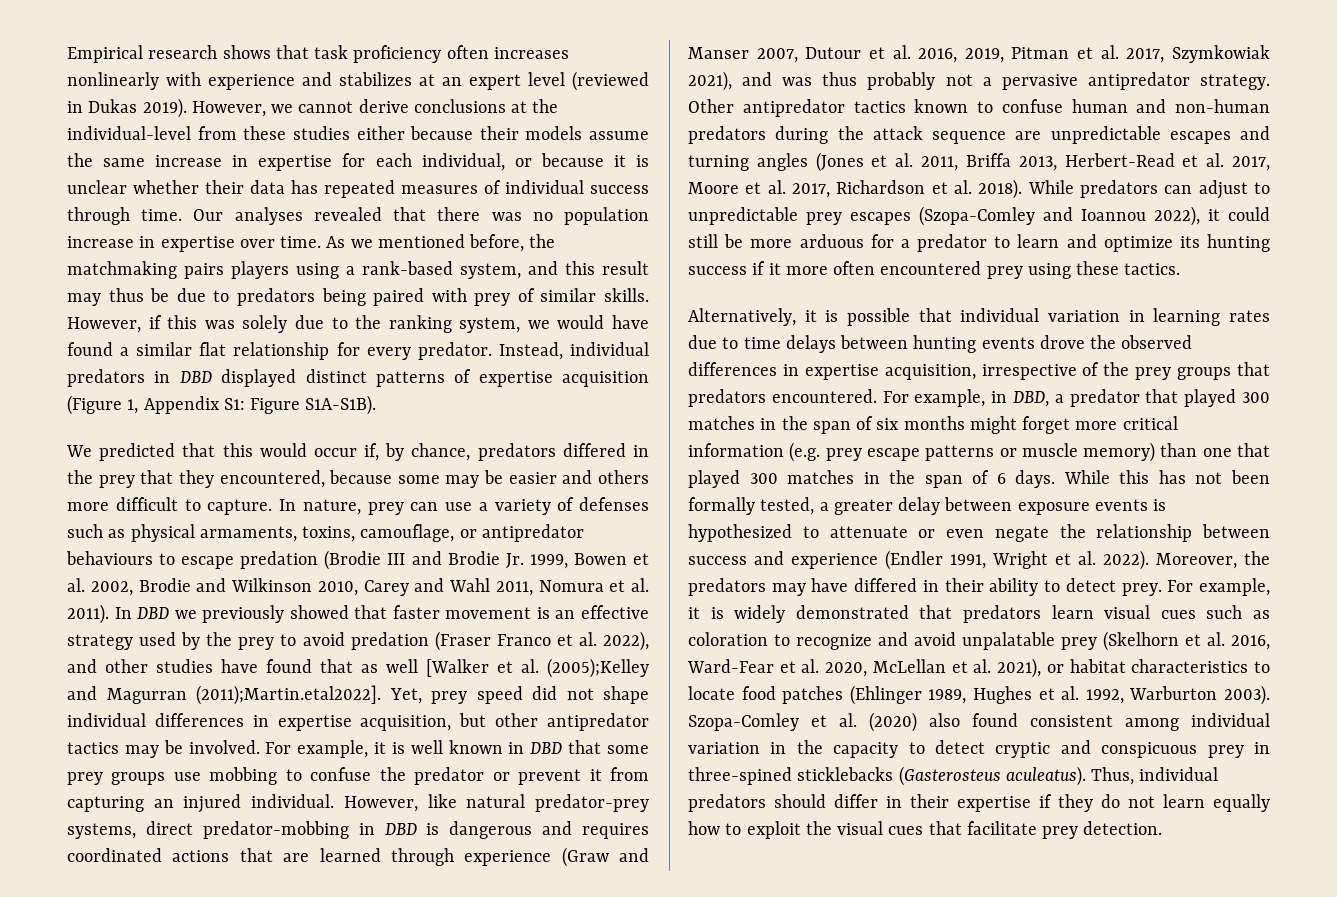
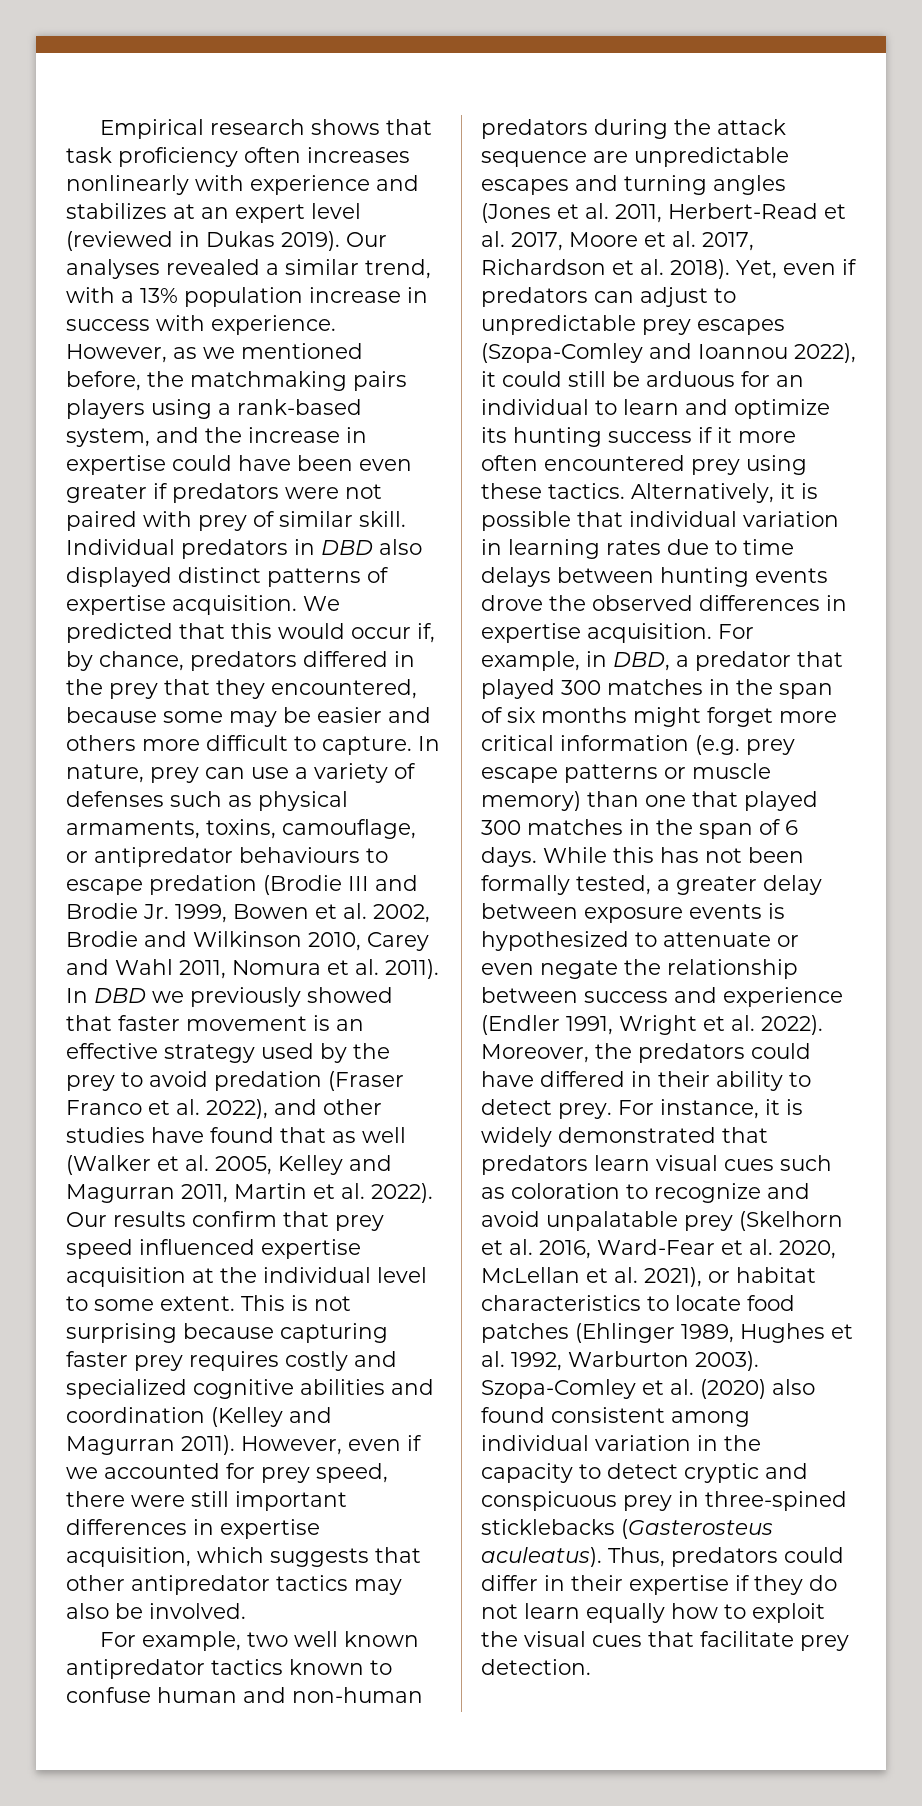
[191,99,559,117] [67,126,649,140] [67,153,650,171] [67,180,649,198] [67,207,649,225] [67,236,346,252] However, we cannot derive conclusions at the individual-level from these studies either because their models assume the same increase in expertise for each individual, or because it is unclear whether their data has repeated measures of individual success through time. Our analyses revealed that there was no population increase in expertise over time. As -> [346,232,387,247] [66,259,431,279] [66,287,428,307] [66,315,336,335] [66,344,197,363] Our analyses revealed a similar trend, with a 13% population increase in success with experience. However, as
[565,261,649,275] [67,288,366,306] this result may thus be due to predators being -> [205,427,367,443] [66,455,412,475] [66,483,382,503] the increase in expertise could have been even greater if predators were not
[603,288,649,302] [67,315,649,333] [67,342,649,360] skills. However, if this was solely due to the ranking system, we would have found a similar flat relationship for every predator. Instead, individual -> [359,511,406,527] [66,539,175,555] skill. Individual
(212, 377) none -> [379,539,422,555] also
[562,371,649,387] [67,395,377,415] acquisition (Figure 1, Appendix S1: Figure S1A-S1B). // -> [172,595,297,615] acquisition.
[426,658,649,678] [67,685,649,705] [67,713,487,731] [Walker et al. (2005);Kelley and Magurran (2011);Martin.etal2022]. Yet, prey speed did not shape individual differences in expertise acquisition, but -> [66,1155,392,1175] [66,1183,433,1203] [66,1211,384,1231] [66,1239,361,1259] [66,1267,427,1287] [66,1295,351,1311] [66,1323,388,1343] [66,1351,397,1371] [66,1379,434,1399] [66,1407,332,1427] [66,1435,422,1455] [66,1463,388,1483] [66,1491,347,1511] [66,1519,320,1539] [66,1547,421,1567] (Walker et al. 2005, Kelley and Magurran 2011, Martin et al. 2022). Our results confirm that prey speed influenced expertise acquisition at the individual level to some extent. This is not surprising because capturing faster prey requires costly and specialized cognitive abilities and coordination (Kelley and Magurran 2011). However, even if we accounted for prey speed, there were still important differences in expertise acquisition, which suggests that
(159, 751) none -> [66,1603,109,1619] also
[265,740,649,758] [67,767,650,785] [67,794,649,813] [67,821,649,839] [67,847,649,867] [688,45,1270,63] [688,71,1270,91] [688,99,734,113] For example, it is well known in DBD that some prey groups use mobbing to confuse the predator or prevent it from capturing an injured individual. However, like natural predator-prey systems, direct predator-mobbing in DBD is dangerous and requires coordinated actions that are learned through experience (Graw and Manser 2007, Dutour et al. 2016, 2019, Pitman et al. 2017, Szymkowiak 2021), and was thus probably not a pervasive antipredator strategy. Other -> [99,1631,419,1651] // For example, two well known
[965,153,1057,171] Briffa 2013, -> (662, 213) none
[1027,180,1074,194] While -> [736,259,857,279] Yet, even if
[750,239,793,248] more -> (640, 379) none
[900,234,987,252] a predator -> [776,375,804,387] [481,399,589,415] an individual
(1181, 269) // -> (625, 491) none
[884,362,1270,380] [688,389,877,407] acquisition, irrespective of the prey groups that predators encountered. -> [587,623,712,643] acquisition.
[771,583,806,596] may -> [751,1043,811,1059] could
[1199,578,1270,596] example, -> [660,1099,759,1119] instance,
[1139,767,1219,781] [688,794,826,812] individual predators should -> [671,1547,844,1567] predators could

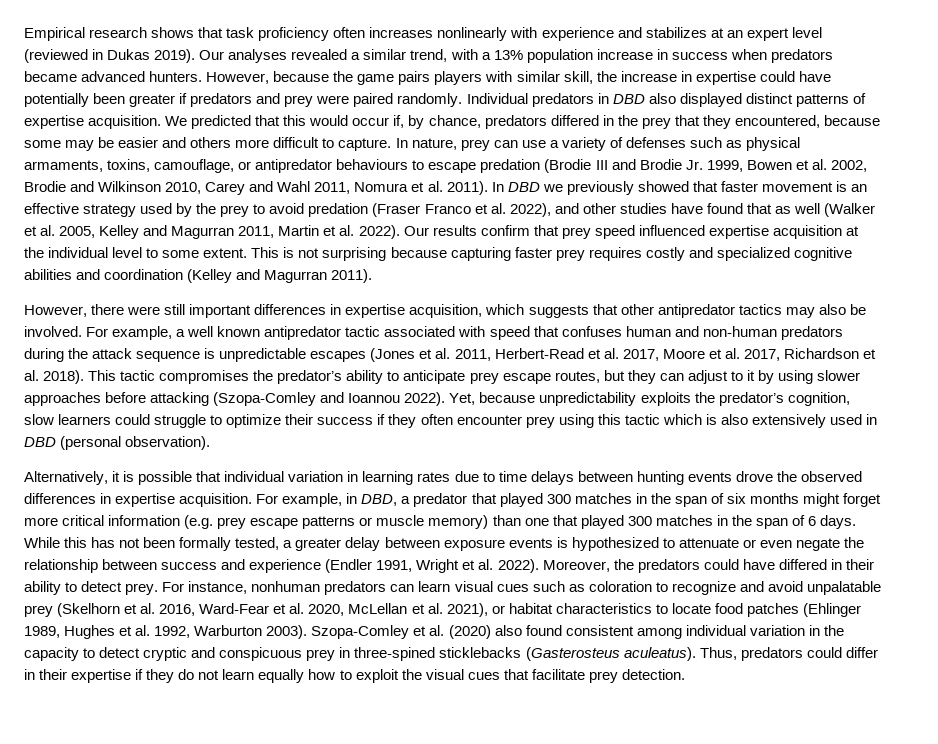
[156,315,336,335] [66,343,363,363] [66,371,407,391] [66,399,362,419] [66,427,199,447] with experience. However, as we mentioned before, the matchmaking pairs players using a rank-based system, and -> [730,49,833,63] [24,71,593,85] when predators became advanced hunters. However, because the game pairs players with similar skill,
[297,455,412,471] been even -> [24,93,126,107] potentially been
[285,484,382,499] [66,511,406,531] were not paired with prey of similar skill. -> [256,93,463,107] and prey were paired randomly.
[241,1435,422,1455] [66,1463,388,1483] However, even if we accounted for prey speed, -> [24,305,87,317] // However,
[99,1631,288,1651] // For example, two -> [86,326,186,340] For example, a
[211,1659,392,1675] [66,1687,151,1703] tactics known to confuse -> [345,326,622,340] tactic associated with speed that confuses
[593,151,628,163] are -> [204,348,216,359] is
[575,175,786,195] and turning angles -> (367, 356) none
[736,259,857,279] [481,287,736,307] [481,315,785,335] [481,343,856,363] [481,371,804,387] [481,399,830,419] [481,427,796,447] [481,455,807,475] [481,483,625,499] Yet, even if predators can adjust to unpredictable prey escapes (Szopa-Comley and Ioannou 2022), it could still be arduous for an individual to learn and optimize its hunting success if it more often encountered prey using these tactics. -> [88,370,861,384] [24,392,850,406] [24,414,878,428] [24,436,211,450] This tactic compromises the predator’s ability to anticipate prey escape routes, but they can adjust to it by using slower approaches before attacking (Szopa-Comley and Ioannou 2022). Yet, because unpredictability exploits the predator’s cognition, slow learners could struggle to optimize their success if they often encounter prey using this tactic which is also extensively used in DBD (personal observation). //
[765,1099,803,1115] [481,1127,768,1147] [481,1155,588,1175] it is widely demonstrated that predators -> [251,581,415,595] nonhuman predators can

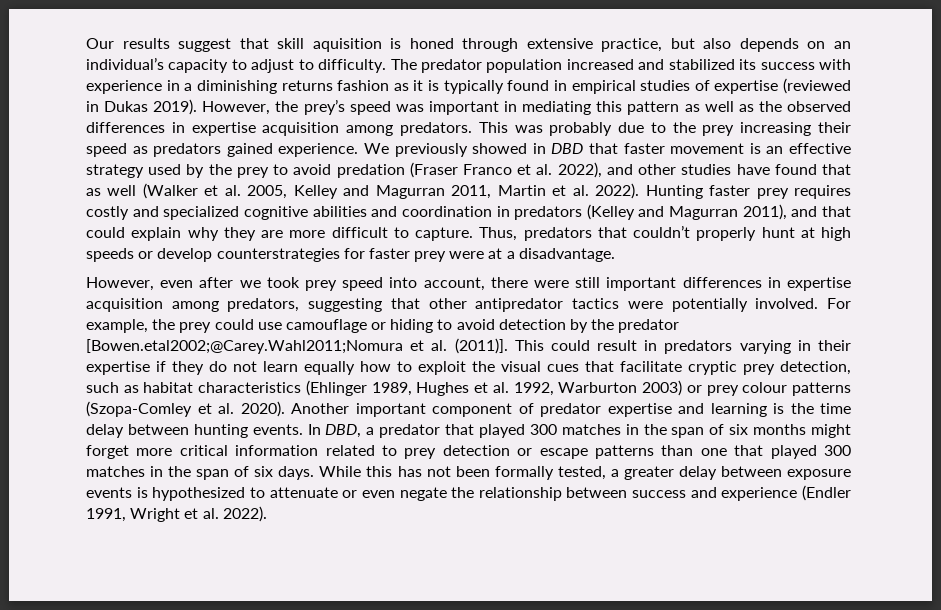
[24,27,822,41] [24,49,833,63] [24,71,831,85] [24,93,866,107] [24,115,880,129] [24,137,801,151] [24,159,867,173] [24,181,689,195] Empirical research shows that task proficiency often increases nonlinearly with experience and stabilizes at an expert level (reviewed in Dukas 2019). Our analyses revealed a similar trend, with a 13% population increase in success when predators became advanced hunters. However, because the game pairs players with similar skill, the increase in expertise could have potentially been greater if predators and prey were paired randomly. Individual predators in DBD also displayed distinct patterns of expertise acquisition. We predicted that this would occur if, by chance, predators differed in the prey that they encountered, because some may be easier and others more difficult to capture. In nature, prey can use a variety of defenses such as physical armaments, toxins, camouflage, or antipredator behaviours to escape predation (Brodie III and Brodie Jr. 1999, Bowen et al. 2002, Brodie and Wilkinson 2010, Carey and Wahl 2011, Nomura et al. 2011). In DBD we previously showed -> [86,38,851,52] [86,57,852,73] [86,78,851,94] [86,99,852,115] [86,122,852,136] [86,143,584,157] Our results suggest that skill aquisition is honed through extensive practice, but also depends on an individual’s capacity to adjust to difficulty. The predator population increased and stabilized its success with experience in a diminishing returns fashion as it is typically found in empirical studies of expertise (reviewed in Dukas 2019). However, the prey’s speed was important in mediating this pattern as well as the observed differences in expertise acquisition among predators. This was probably due to the prey increasing their speed as predators gained experience. We previously showed in DBD
[403,225,859,239] [24,247,511,261] Our results confirm that prey speed influenced expertise acquisition at the individual level to some extent. This is not surprising because capturing -> [645,185,703,199] Hunting
(184, 274) none -> [496,206,583,220] in predators
[331,269,373,283] [24,305,87,317] 2011). // However, -> [742,204,851,220] [86,225,851,241] [86,248,615,262] [86,277,485,291] 2011), and that could explain why they are more difficult to capture. Thus, predators that couldn’t properly hunt at high speeds or develop counterstrategies for faster prey were at a disadvantage. // However, even after we took prey speed into account,
[409,304,866,318] [24,326,843,340] [24,348,876,362] [24,370,861,384] [24,392,850,406] [24,414,878,428] [24,436,211,450] [24,471,862,485] [24,493,358,507] acquisition, which suggests that other antipredator tactics may also be involved. For example, a well known antipredator tactic associated with speed that confuses human and non-human predators during the attack sequence is unpredictable escapes (Jones et al. 2011, Herbert-Read et al. 2017, Moore et al. 2017, Richardson et al. 2018). This tactic compromises the predator’s ability to anticipate prey escape routes, but they can adjust to it by using slower approaches before attacking (Szopa-Comley and Ioannou 2022). Yet, because unpredictability exploits the predator’s cognition, slow learners could struggle to optimize their success if they often encounter prey using this tactic which is also extensively used in DBD (personal observation). // Alternatively, it is possible that individual variation in learning rates due to time delays between hunting events drove the observed differences in expertise acquisition. For example, in -> [86,298,852,312] [86,319,680,333] [86,338,851,354] [86,361,851,375] [86,380,852,396] [86,401,851,417] [86,424,321,438] acquisition among predators, suggesting that other antipredator tactics were potentially involved. For example, the prey could use camouflage or hiding to avoid detection by the predator [Bowen.etal2002;@Carey.Wahl2011;Nomura et al. (2011)]. This could result in predators varying in their expertise if they do not learn equally how to exploit the visual cues that facilitate cryptic prey detection, such as habitat characteristics (Ehlinger 1989, Hughes et al. 1992, Warburton 2003) or prey colour patterns (Szopa-Comley et al. 2020). Another important component of predator expertise and learning is the time delay between hunting events. In
[184,515,489,529] (e.g. prey escape patterns or muscle memory) -> [325,445,654,459] related to prey detection or escape patterns
[807,516,816,526] 6 -> [254,466,274,477] six
[542,559,874,573] [24,581,881,595] [24,603,861,617] [24,625,844,639] [24,647,878,661] [24,669,685,683] Moreover, the predators could have differed in their ability to detect prey. For instance, nonhuman predators can learn visual cues such as coloration to recognize and avoid unpalatable prey (Skelhorn et al. 2016, Ward-Fear et al. 2020, McLellan et al. 2021), or habitat characteristics to locate food patches (Ehlinger 1989, Hughes et al. 1992, Warburton 2003). Szopa-Comley et al. (2020) also found consistent among individual variation in the capacity to detect cryptic and conspicuous prey in three-spined sticklebacks (Gasterosteus aculeatus). Thus, predators could differ in their expertise if they do not learn equally how to exploit the visual cues that facilitate prey detection. -> (267, 514) none

